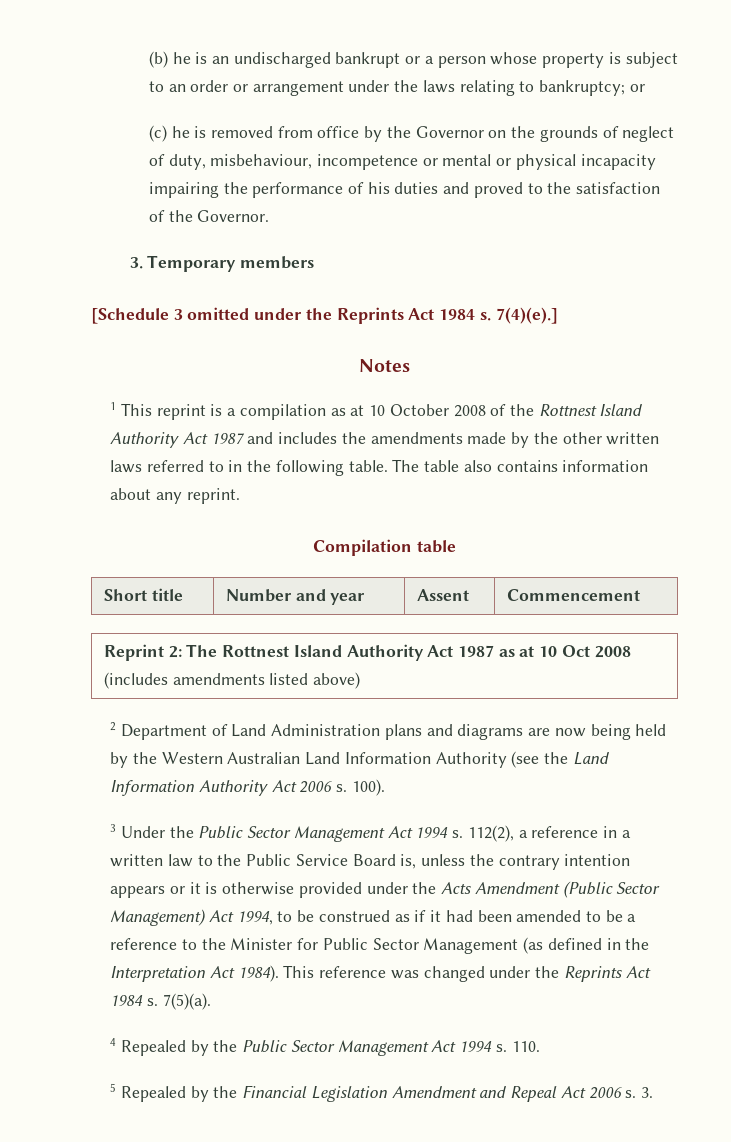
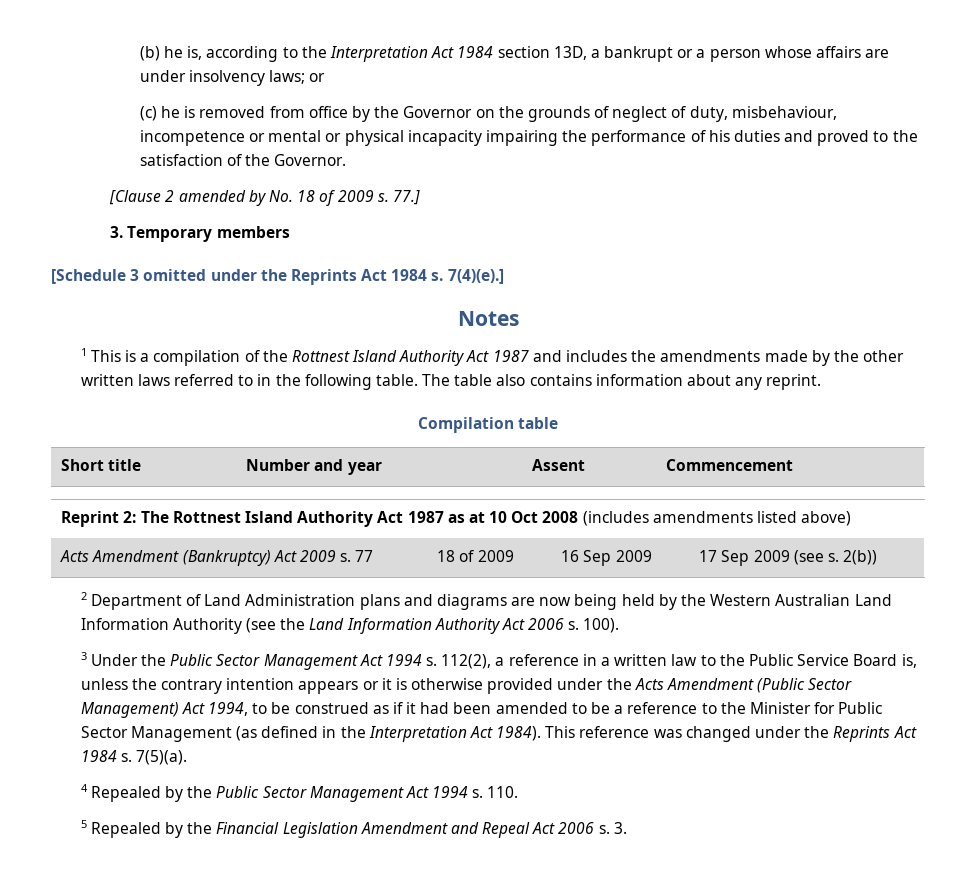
[195,52,331,68] is an undischarged -> [187,46,600,62] is, according to the Interpretation Act 1984 section 13D, a
[542,52,678,68] [148,80,626,96] property is subject to an order or arrangement under the laws relating to bankruptcy; -> [815,46,890,58] [139,70,306,86] affairs are under insolvency laws;
(270, 216) none -> [109,190,420,206] // [Clause 2 amended by No. 18 of 2009 s. 77.]
[156,404,206,420] reprint -> (121, 356) none
[330,404,486,417] as at 10 October 2008 -> (241, 358) none
(361, 680) none -> [60,550,374,566] [437,550,514,562] [561,550,652,566] [699,550,878,566] // Acts Amendment (Bankruptcy) Act 2009 s. 77 | 18 of 2009 | 16 Sep 2009 | 17 Sep 2009 (see s. 2(b))

